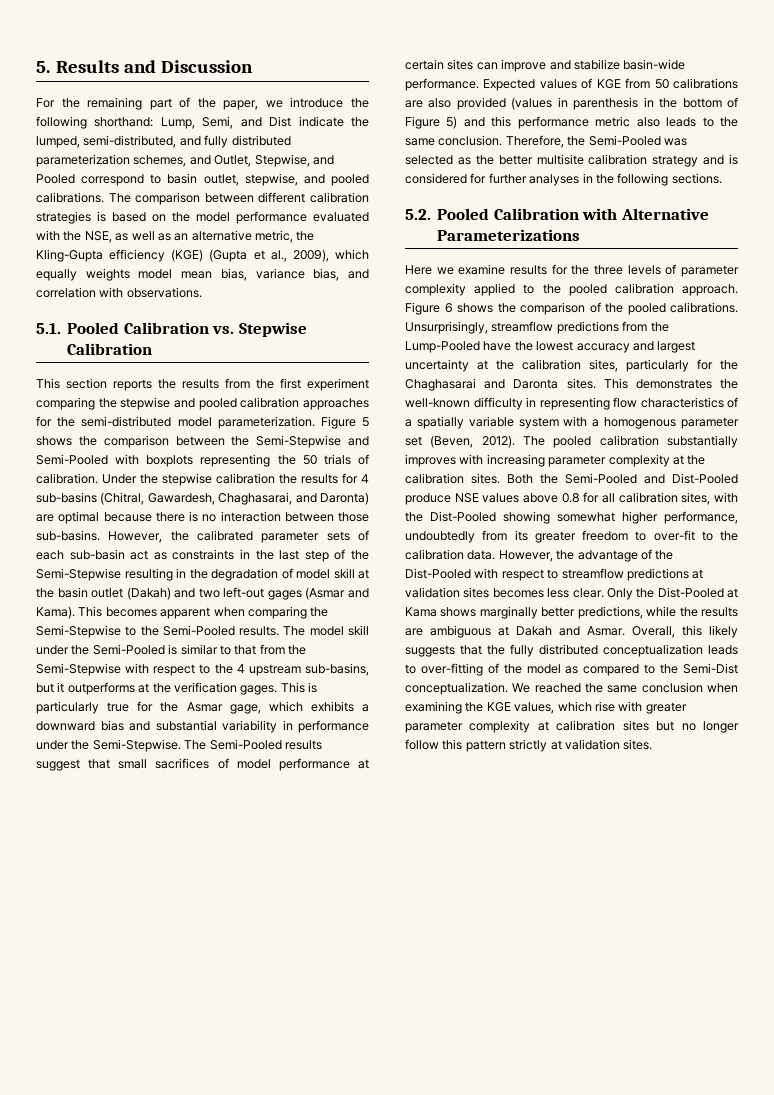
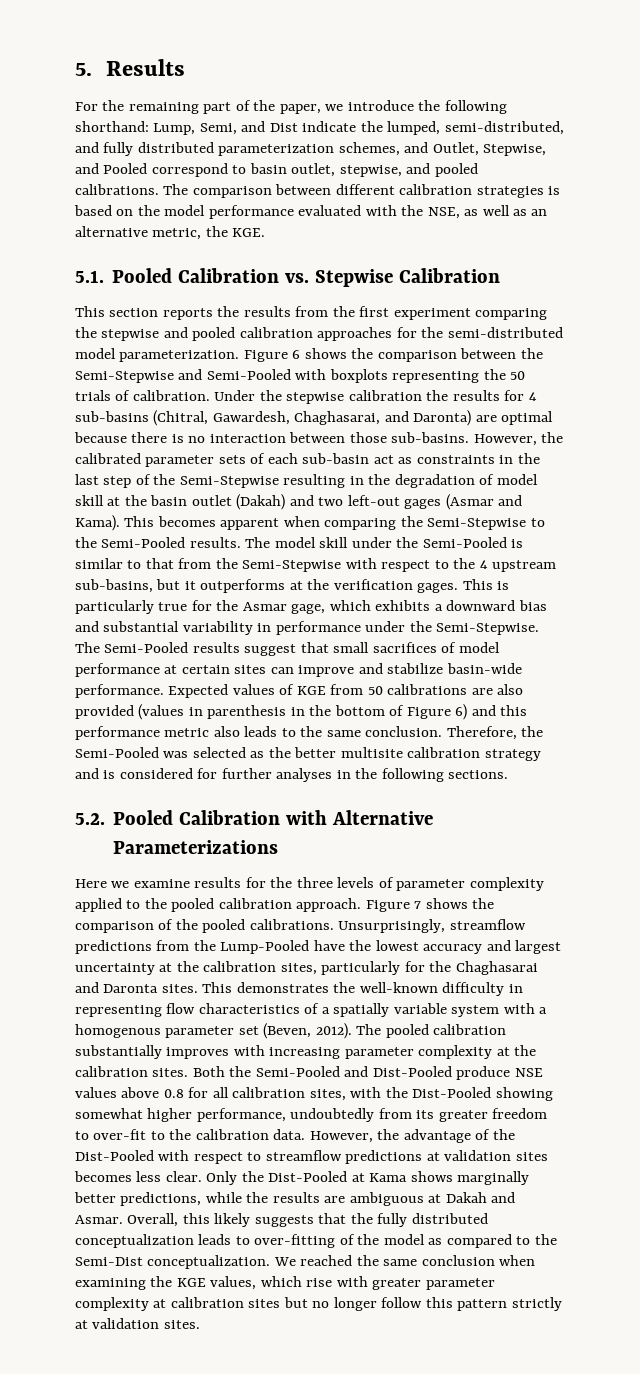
[124,60,254,73] and Discussion -> (185, 67) none
[36,249,369,262] [36,268,370,281] [36,287,202,298] Kling-Gupta efficiency (KGE) (Gupta et al., 2009), which equally weights model mean bias, variance bias, and correlation with observations. -> [232,228,266,237] KGE.
[362,417,369,427] 5 -> [292,350,301,359] 6
[446,116,458,129] 5) -> [455,704,468,720] 6)
[444,303,453,313] 6 -> [414,901,422,909] 7

